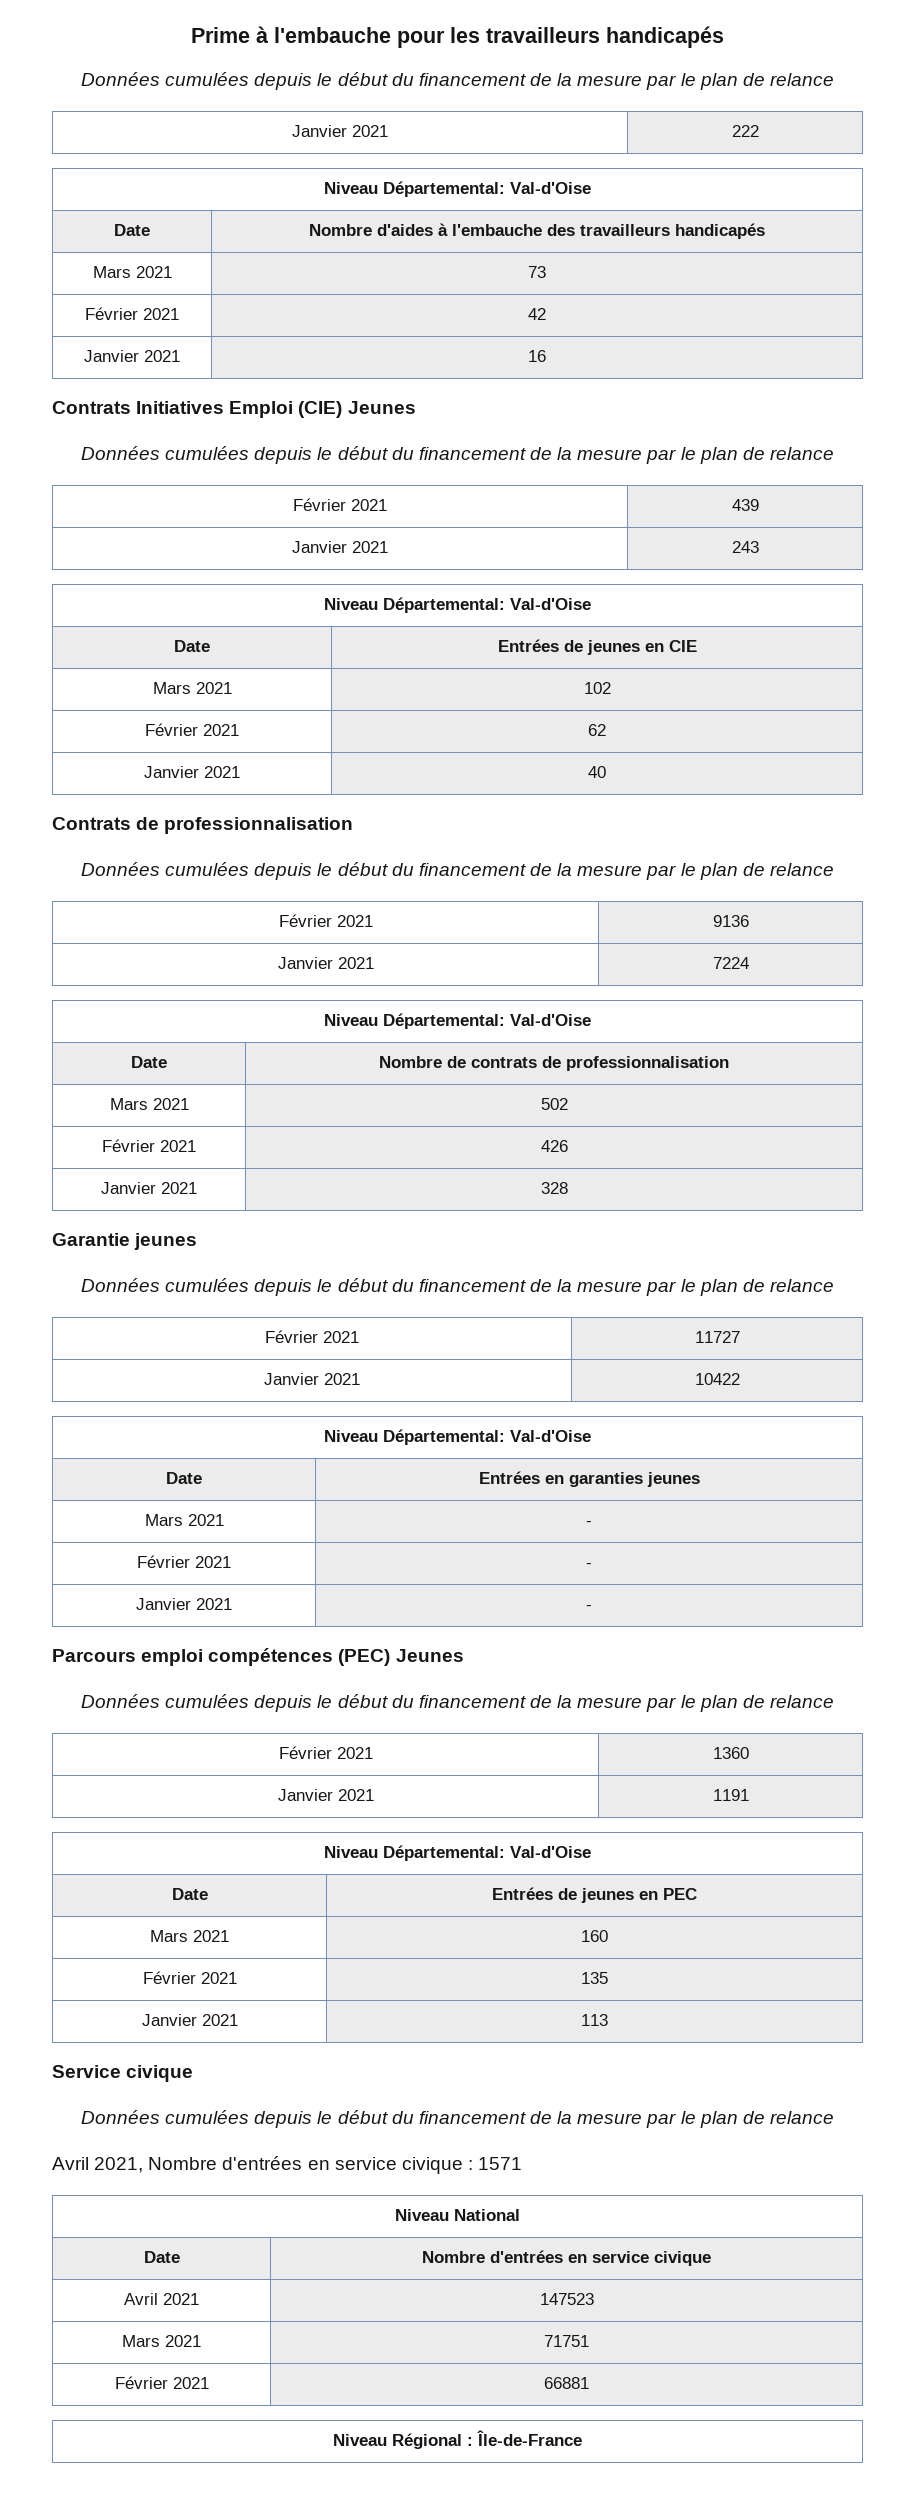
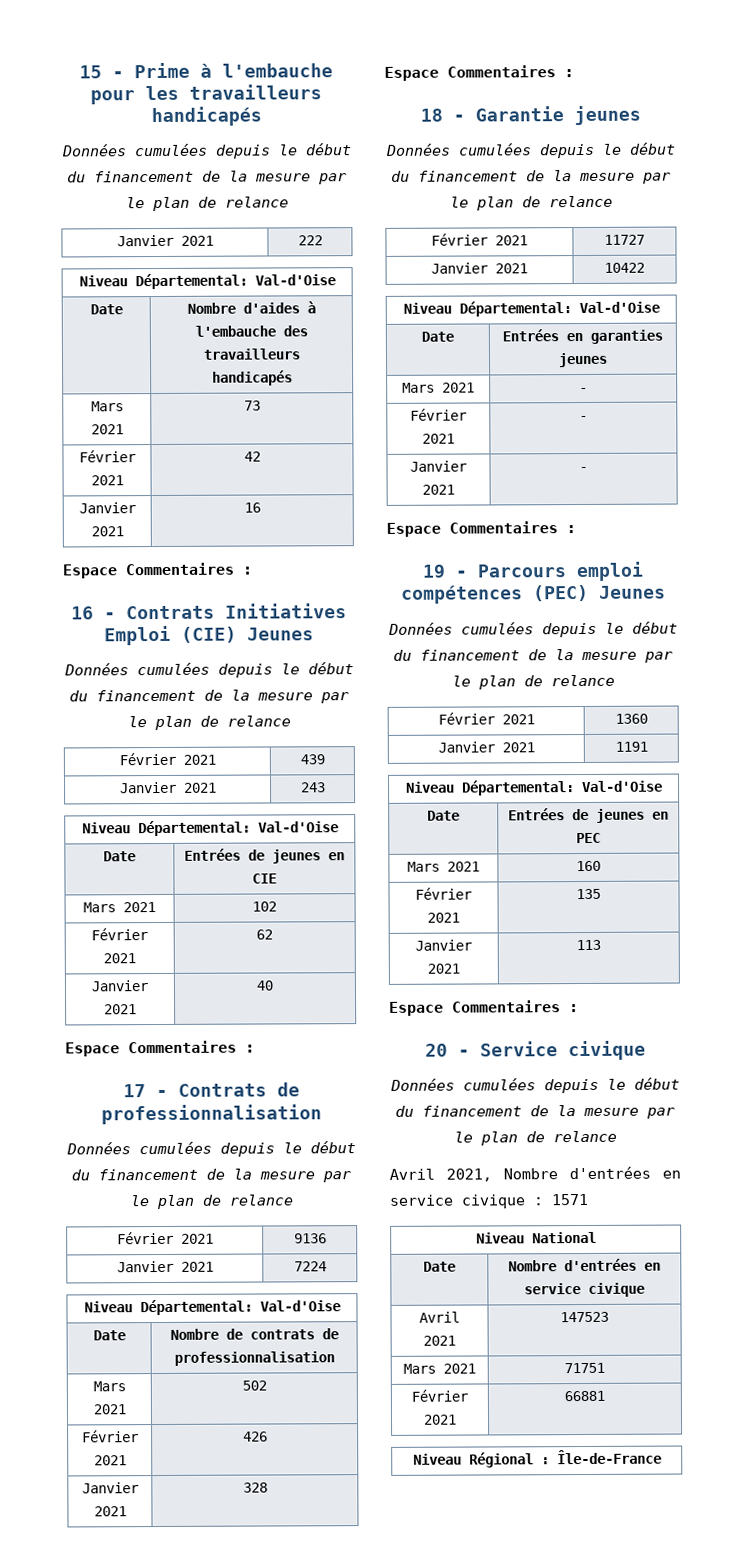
(191, 35) none -> [79,65,124,79] 15 -
(546, 356) none -> [62,562,253,579] [71,606,116,620] Espace Commentaires : // 16 -
(606, 772) none -> [65,1040,255,1057] [122,1084,168,1098] Espace Commentaires : // 17 -
(568, 1188) none -> [384,65,574,81] [419,108,465,122] Espace Commentaires : // 18 -
(592, 1607) none -> [386,521,576,537] [421,564,468,578] Espace Commentaires : // 19 -
(608, 2020) none -> [389,1000,579,1016] [424,1043,470,1057] Espace Commentaires : // 20 -

